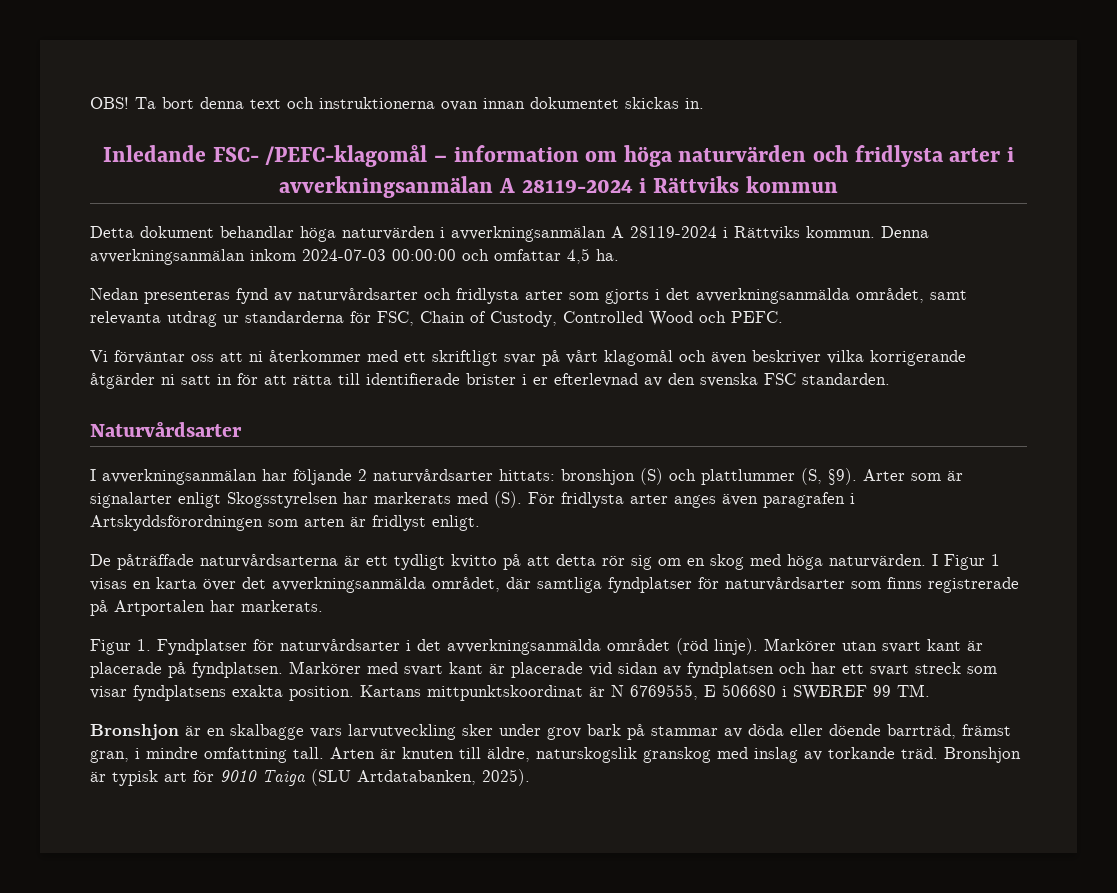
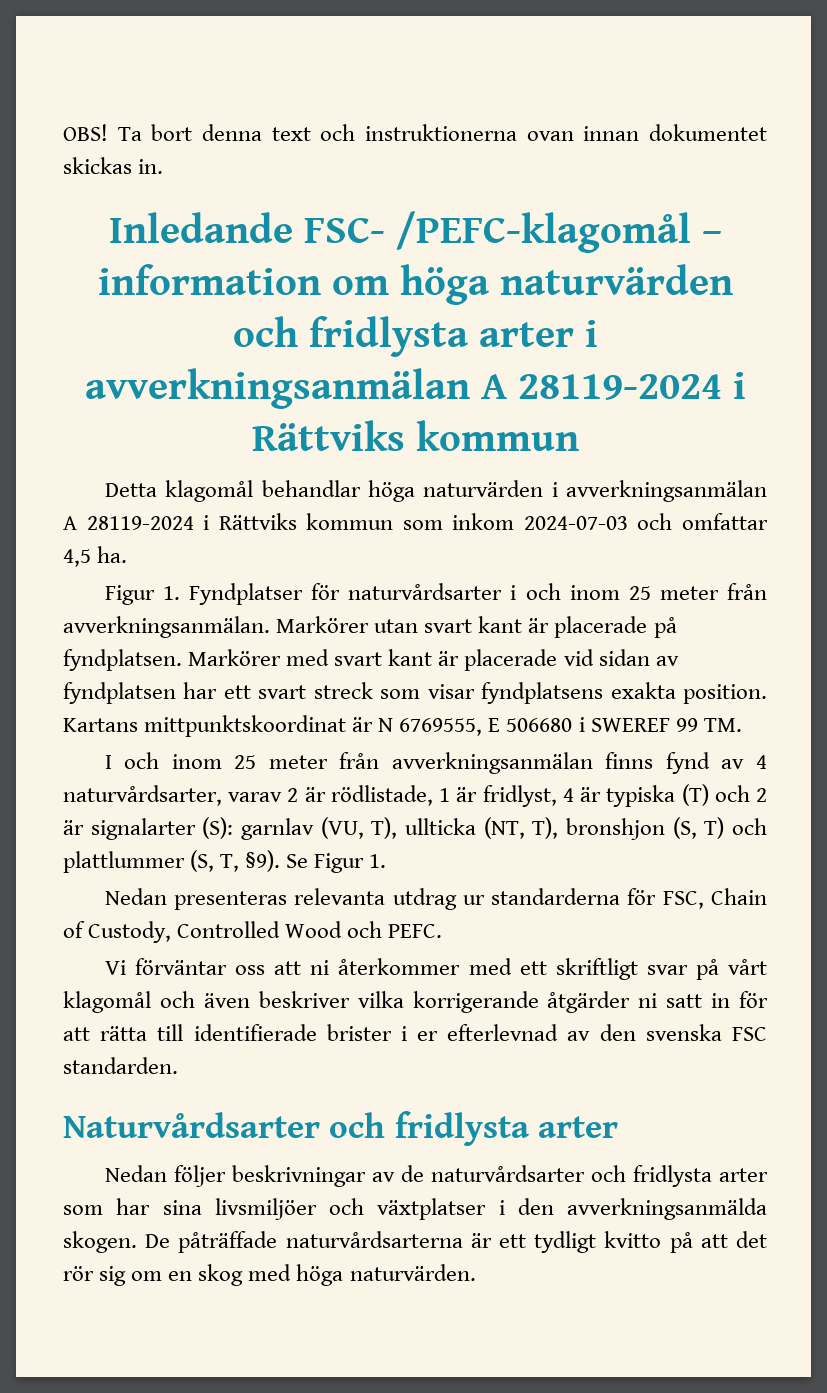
[140,226,214,238] dokument -> [165,480,254,502] klagomål
[806,226,929,238] [90,249,245,265] kommun. Denna avverkningsanmälan -> [306,513,443,530] kommun som
[392,249,456,261] 00:00:00 -> (628, 523) none
[90,288,967,304] Nedan presenteras fynd av naturvårdsarter och fridlysta arter som gjorts i det avverkningsanmälda området, samt -> [104,583,767,605] [63,616,677,638] [63,649,679,671] [63,682,768,704] [63,715,742,737] [104,752,767,774] [63,784,768,807] [63,817,767,840] [63,850,387,873] [104,888,288,910] Figur 1. Fyndplatser för naturvårdsarter i och inom 25 meter från avverkningsanmälan. Markörer utan svart kant är placerade på fyndplatsen. Markörer med svart kant är placerade vid sidan av fyndplatsen har ett svart streck som visar fyndplatsens exakta position. Kartans mittpunktskoordinat är N 6769555, E 506680 i SWEREF 99 TM. // I och inom 25 meter från avverkningsanmälan finns fynd av 4 naturvårdsarter, varav 2 är rödlistade, 1 är fridlyst, 4 är typiska (T) och 2 är signalarter (S): garnlav (VU, T), ullticka (NT, T), bronshjon (S, T) och plattlummer (S, T, §9). Se Figur 1. // Nedan presenteras
[90,468,963,485] [90,491,855,508] [90,515,480,531] // I avverkningsanmälan har följande 2 naturvårdsarter hittats: bronshjon (S) och plattlummer (S, §9). Arter som är signalarter enligt Skogsstyrelsen har markerats med (S). För fridlysta arter anges även paragrafen i Artskyddsförordningen som arten är fridlyst enligt. // -> [329,1111,619,1146] [104,1165,769,1187] [63,1198,767,1220] [63,1231,137,1253] och fridlysta arter // Nedan följer beskrivningar av de naturvårdsarter och fridlysta arter som har sina livsmiljöer och växtplatser i den avverkningsanmälda skogen.
[556,554,596,566] detta -> [736,1231,768,1248] det
[932,554,1000,570] [90,577,1019,593] [90,600,323,616] [90,638,983,655] [90,661,997,678] [90,684,930,701] [90,724,1011,740] [90,747,1021,763] [90,769,530,786] I Figur 1 visas en karta över det avverkningsanmälda området, där samtliga fyndplatser för naturvårdsarter som finns registrerade på Artportalen har markerats. // Figur 1. Fyndplatser för naturvårdsarter i det avverkningsanmälda området (röd linje). Markörer utan svart kant är placerade på fyndplatsen. Markörer med svart kant är placerade vid sidan av fyndplatsen och har ett svart streck som visar fyndplatsens exakta position. Kartans mittpunktskoordinat är N 6769555, E 506680 i SWEREF 99 TM. // Bronshjon är en skalbagge vars larvutveckling sker under grov bark på stammar av döda eller döende barrträd, främst gran, i mindre omfattning tall. Arten är knuten till äldre, naturskogslik granskog med inslag av torkande träd. Bronshjon är typisk art för 9010 Taiga (SLU Artdatabanken, 2025). -> (476, 1272) none

